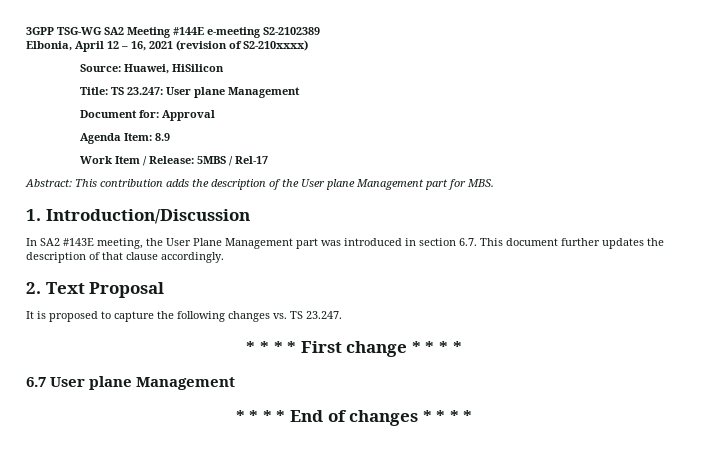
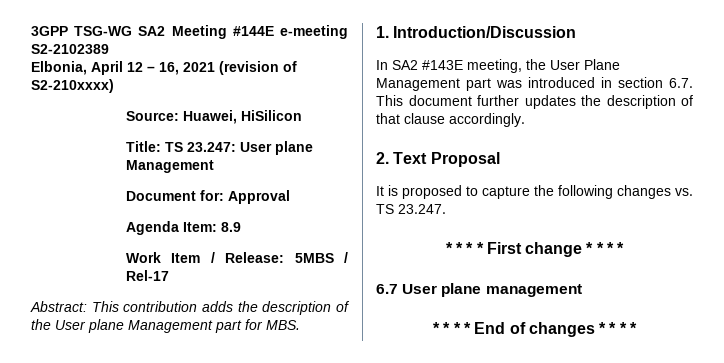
[136,377,236,390] Management -> [485,284,582,297] management

